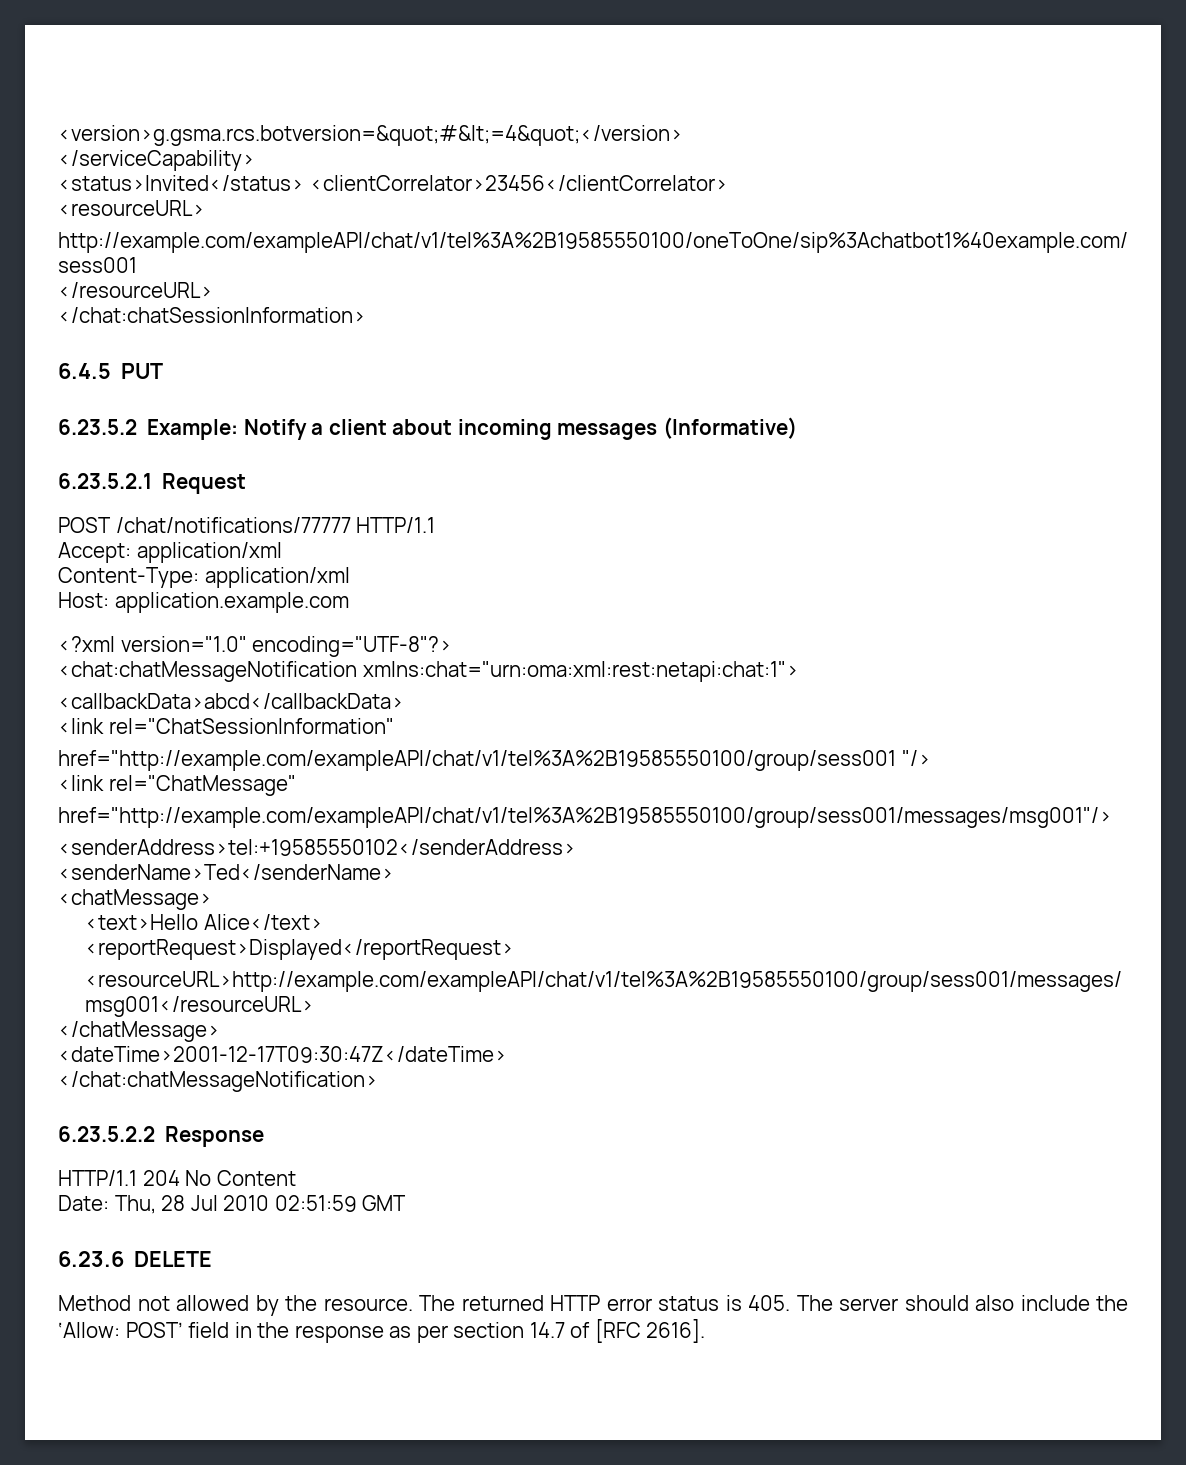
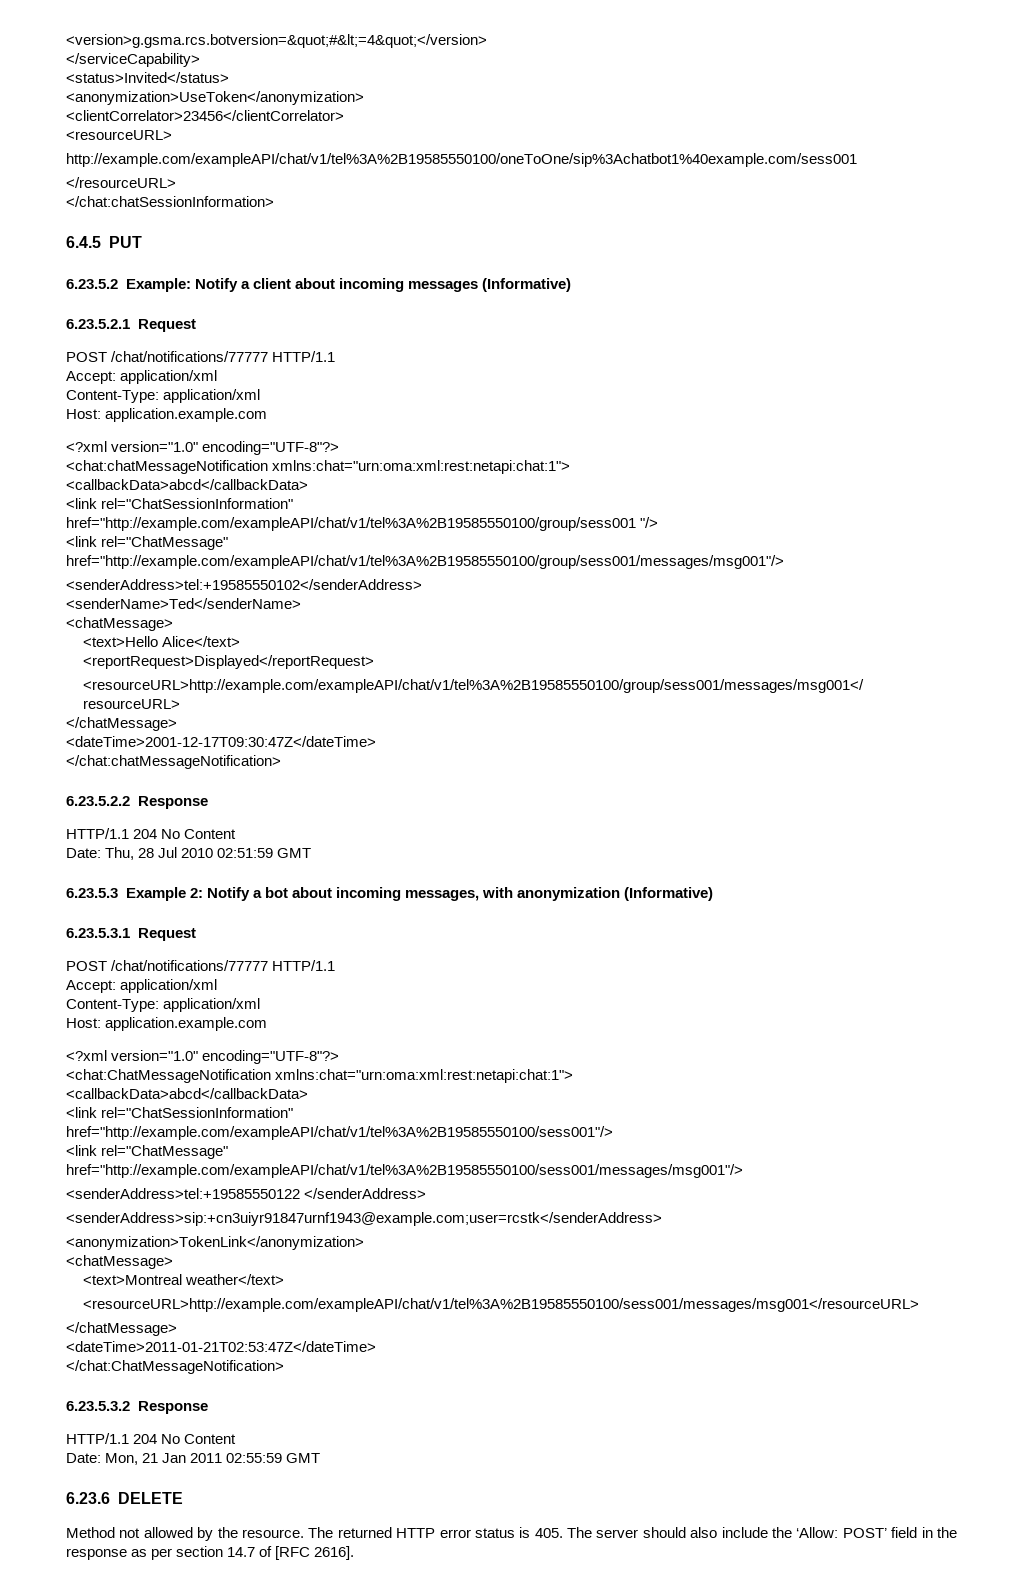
(304, 183) none -> [66,91,364,105] // <anonymization>UseToken</anonymization> //
(407, 1203) none -> [66,887,713,901] [66,928,196,941] [66,960,336,971] [66,979,218,993] [66,998,261,1012] [66,1017,268,1031] [66,1050,340,1064] [66,1069,574,1083] [66,1088,308,1099] [66,1107,294,1118] [66,1126,613,1140] [66,1145,229,1159] [66,1164,743,1178] [66,1188,427,1199] [66,1212,662,1226] [66,1236,364,1250] [66,1255,173,1269] [82,1274,284,1285] [82,1298,919,1312] [66,1322,177,1336] [66,1341,376,1352] [66,1360,284,1374] [66,1401,208,1414] [66,1433,237,1444] [66,1453,321,1465] // 6.23.5.3 Example 2: Notify a bot about incoming messages, with anonymization (Informative) // 6.23.5.3.1 Request // POST /chat/notifications/77777 HTTP/1.1 // Accept: application/xml // Content-Type: application/xml // Host: application.example.com // <?xml version="1.0" encoding="UTF-8"?> // <chat:ChatMessageNotification xmlns:chat="urn:oma:xml:rest:netapi:chat:1"> // <callbackData>abcd</callbackData> // <link rel="ChatSessionInformation" // href="http://example.com/exampleAPI/chat/v1/tel%3A%2B19585550100/sess001"/> // <link rel="ChatMessage" // href="http://example.com/exampleAPI/chat/v1/tel%3A%2B19585550100/sess001/messages/msg001"/> // <senderAddress>tel:+19585550122 </senderAddress> // <senderAddress>sip:+cn3uiyr91847urnf1943@example.com;user=rcstk</senderAddress> // <anonymization>TokenLink</anonymization> // <chatMessage> // <text>Montreal weather</text> // <resourceURL>http://example.com/exampleAPI/chat/v1/tel%3A%2B19585550100/sess001/messages/msg001</resourceURL> // </chatMessage> // <dateTime>2011-01-21T02:53:47Z</dateTime> // </chat:ChatMessageNotification> // 6.23.5.3.2 Response // HTTP/1.1 204 No Content // Date: Mon, 21 Jan 2011 02:55:59 GMT

